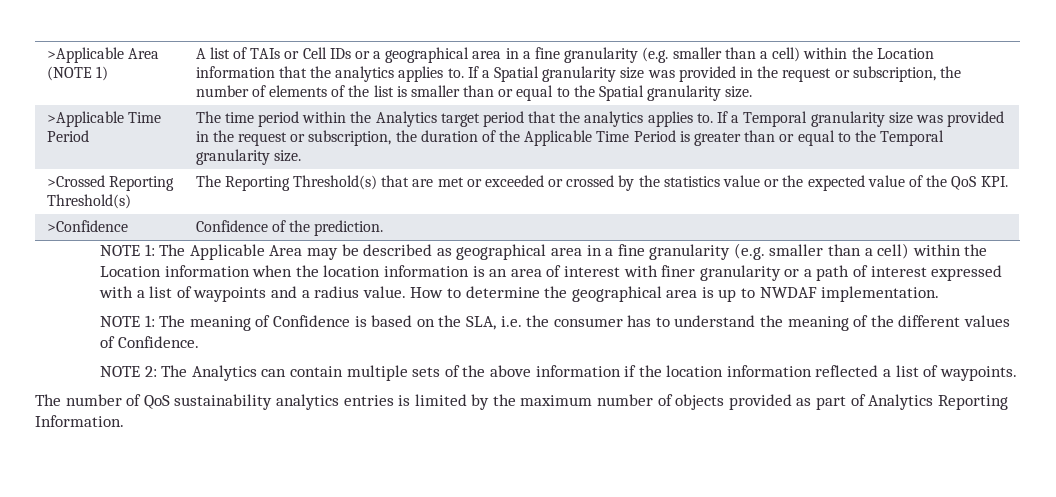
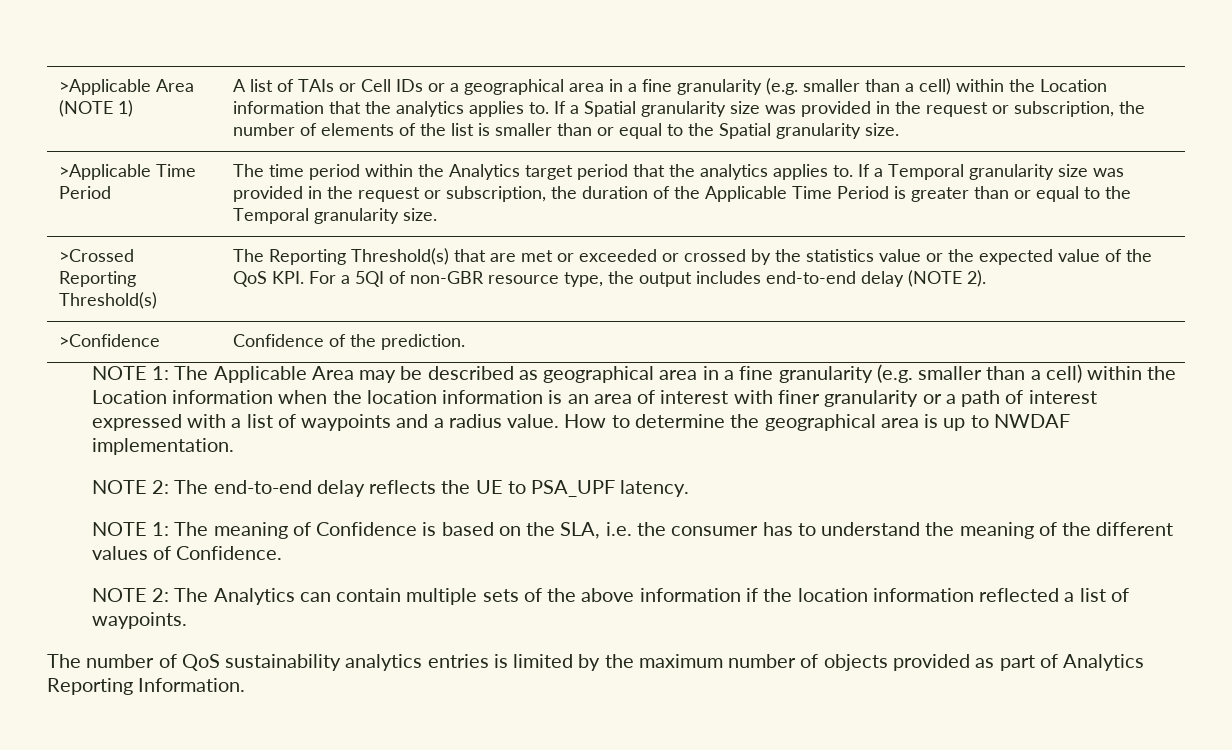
(1008, 181) none -> [308,270,986,287] For a 5QI of non-GBR resource type, the output includes end-to-end delay (NOTE 2).
(940, 294) none -> [91,480,690,497] // NOTE 2: The end-to-end delay reflects the UE to PSA_UPF latency.

